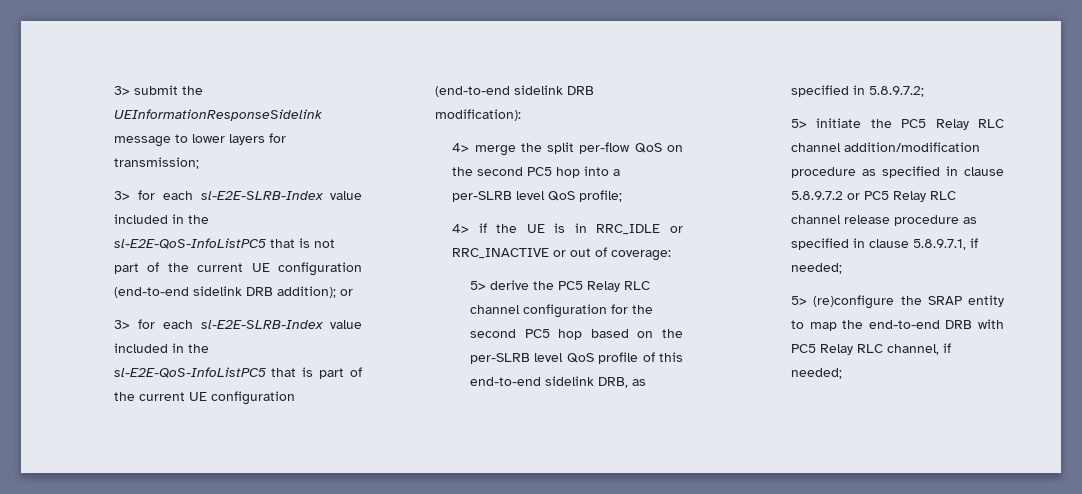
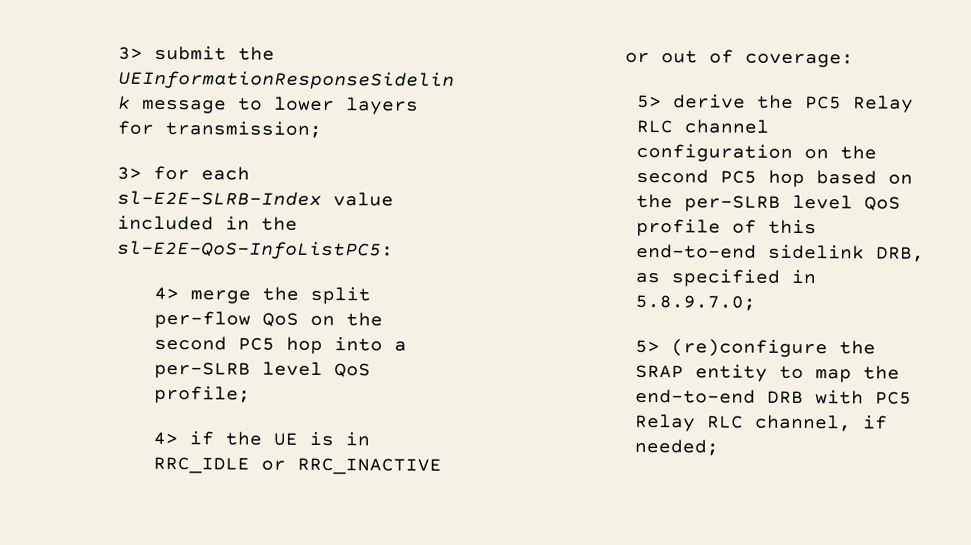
[113,238,335,249] [113,262,362,276] [113,286,353,298] [113,319,362,329] [113,343,209,353] [113,367,363,379] [113,391,295,405] [434,85,594,97] [434,109,521,121] sl-E2E-QoS-InfoListPC5 that is not part of the current UE configuration (end-to-end sidelink DRB addition); or // 3> for each sl-E2E-SLRB-Index value included in the sl-E2E-QoS-InfoListPC5 that is part of the current UE configuration (end-to-end sidelink DRB modification): -> [117,240,395,260] sl-E2E-QoS-InfoListPC5:
[610,304,628,314] for -> [804,149,829,160] on
[868,86,924,97] [790,118,1004,130] [790,142,980,152] [790,166,1004,178] [790,191,956,202] [790,215,977,226] [790,238,978,250] [790,263,842,274] 5.8.9.7.2; // 5> initiate the PC5 Relay RLC channel addition/modification procedure as specified in clause 5.8.9.7.2 or PC5 Relay RLC channel release procedure as specified in clause 5.8.9.7.1, if needed; -> [635,294,756,311] 5.8.9.7.0;

